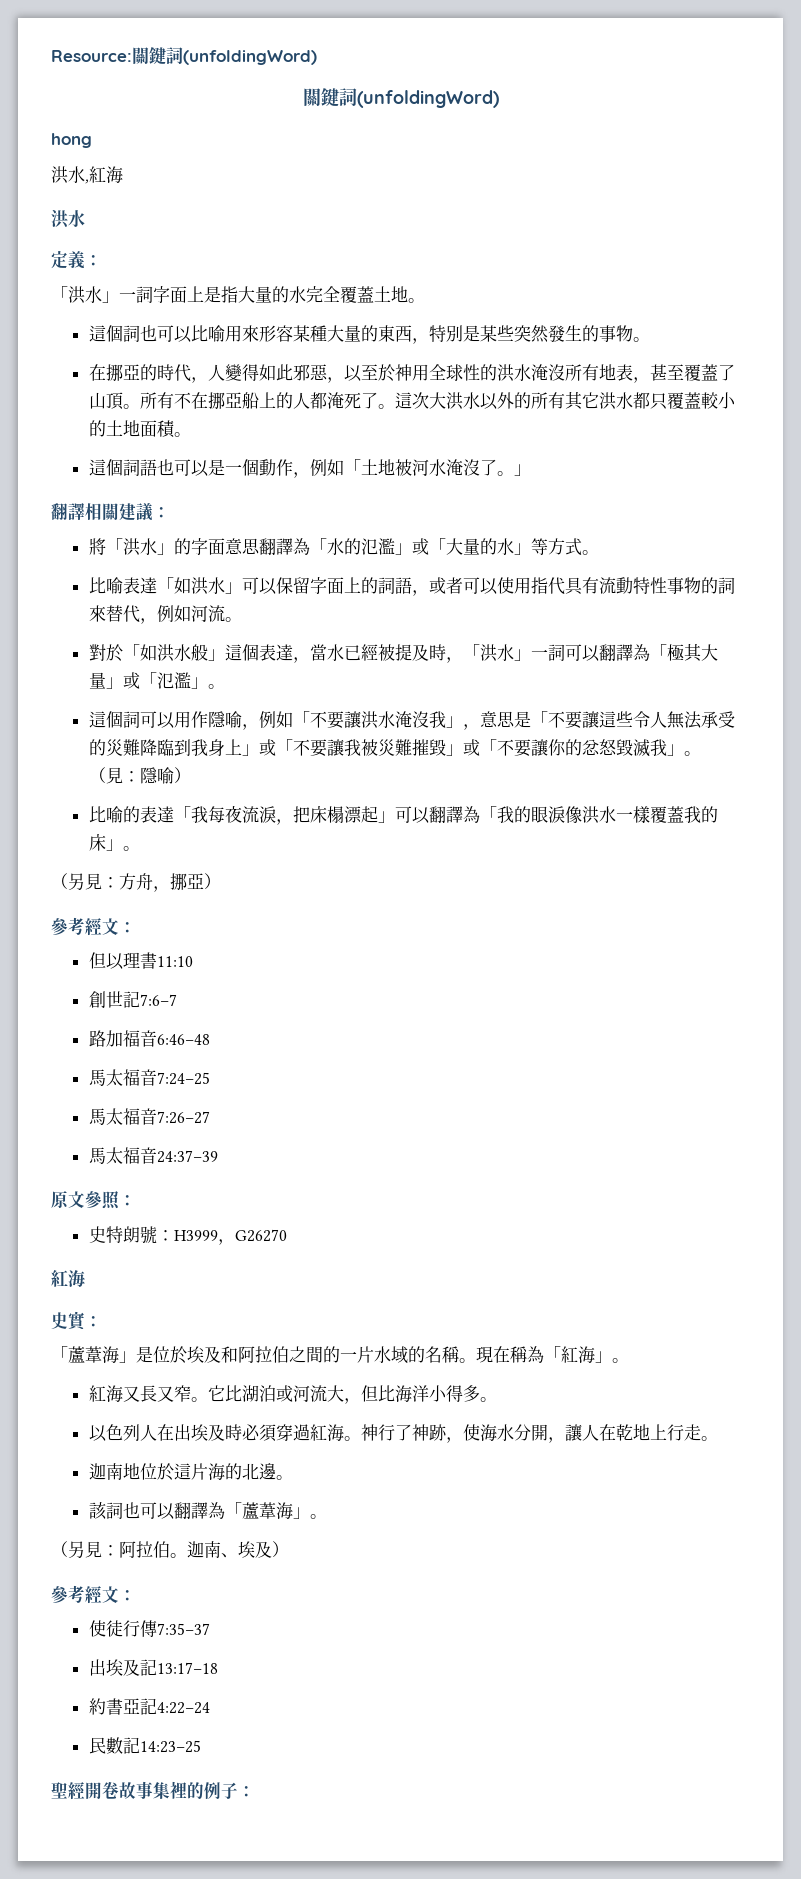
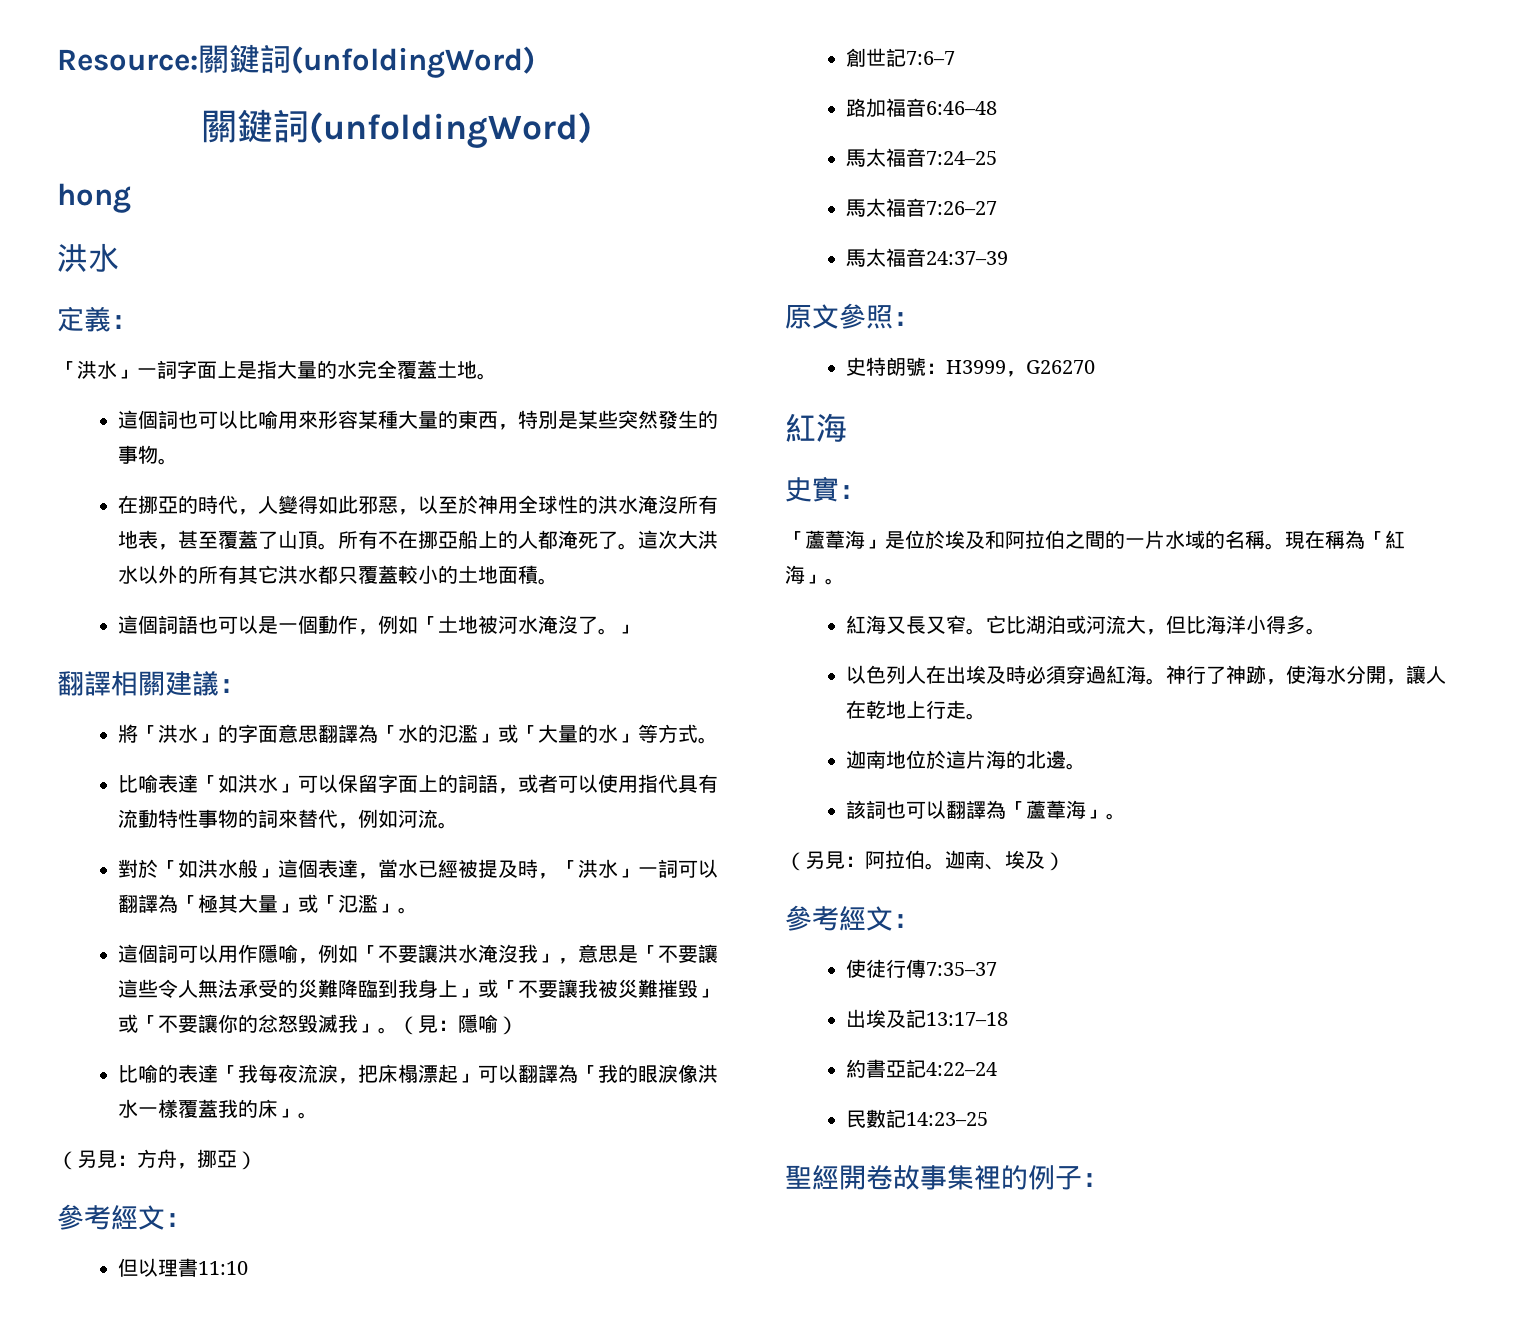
[51,166,123,184] // 洪水,紅海 -> (131, 198) none

